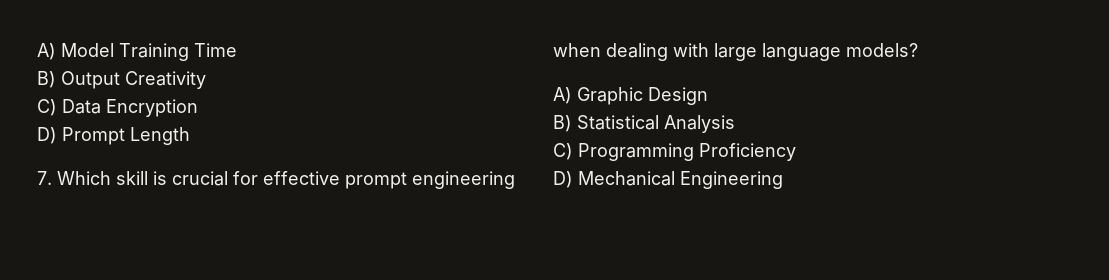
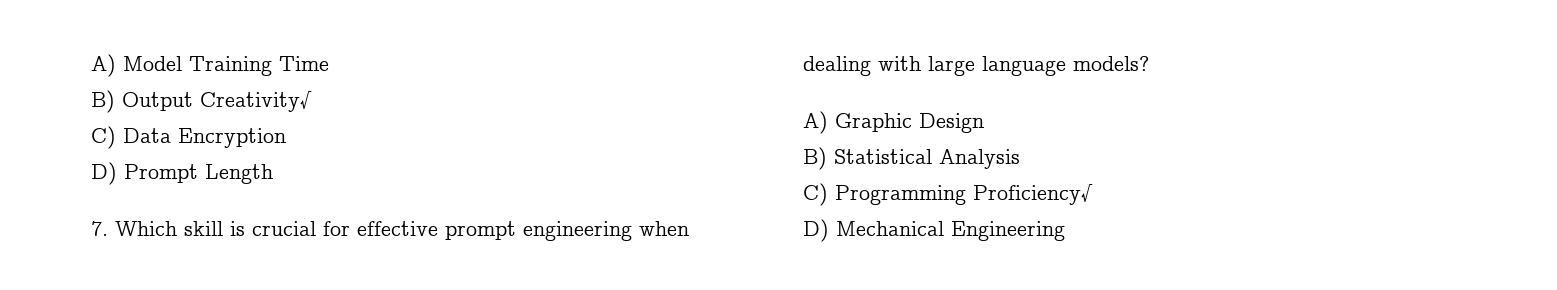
[125,71,206,89] Creativity -> [200,91,312,112] Creativity√
[699,143,796,161] Proficiency -> [973,184,1093,205] Proficiency√

